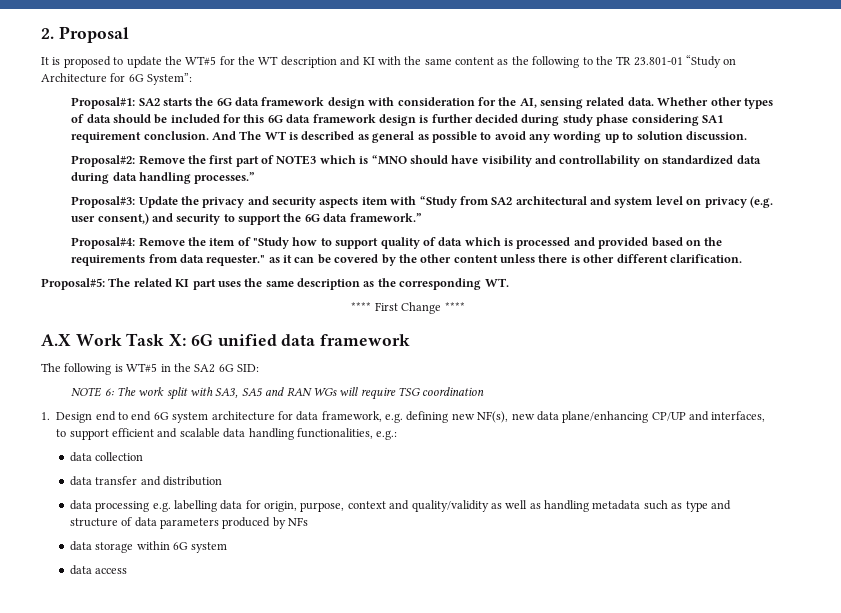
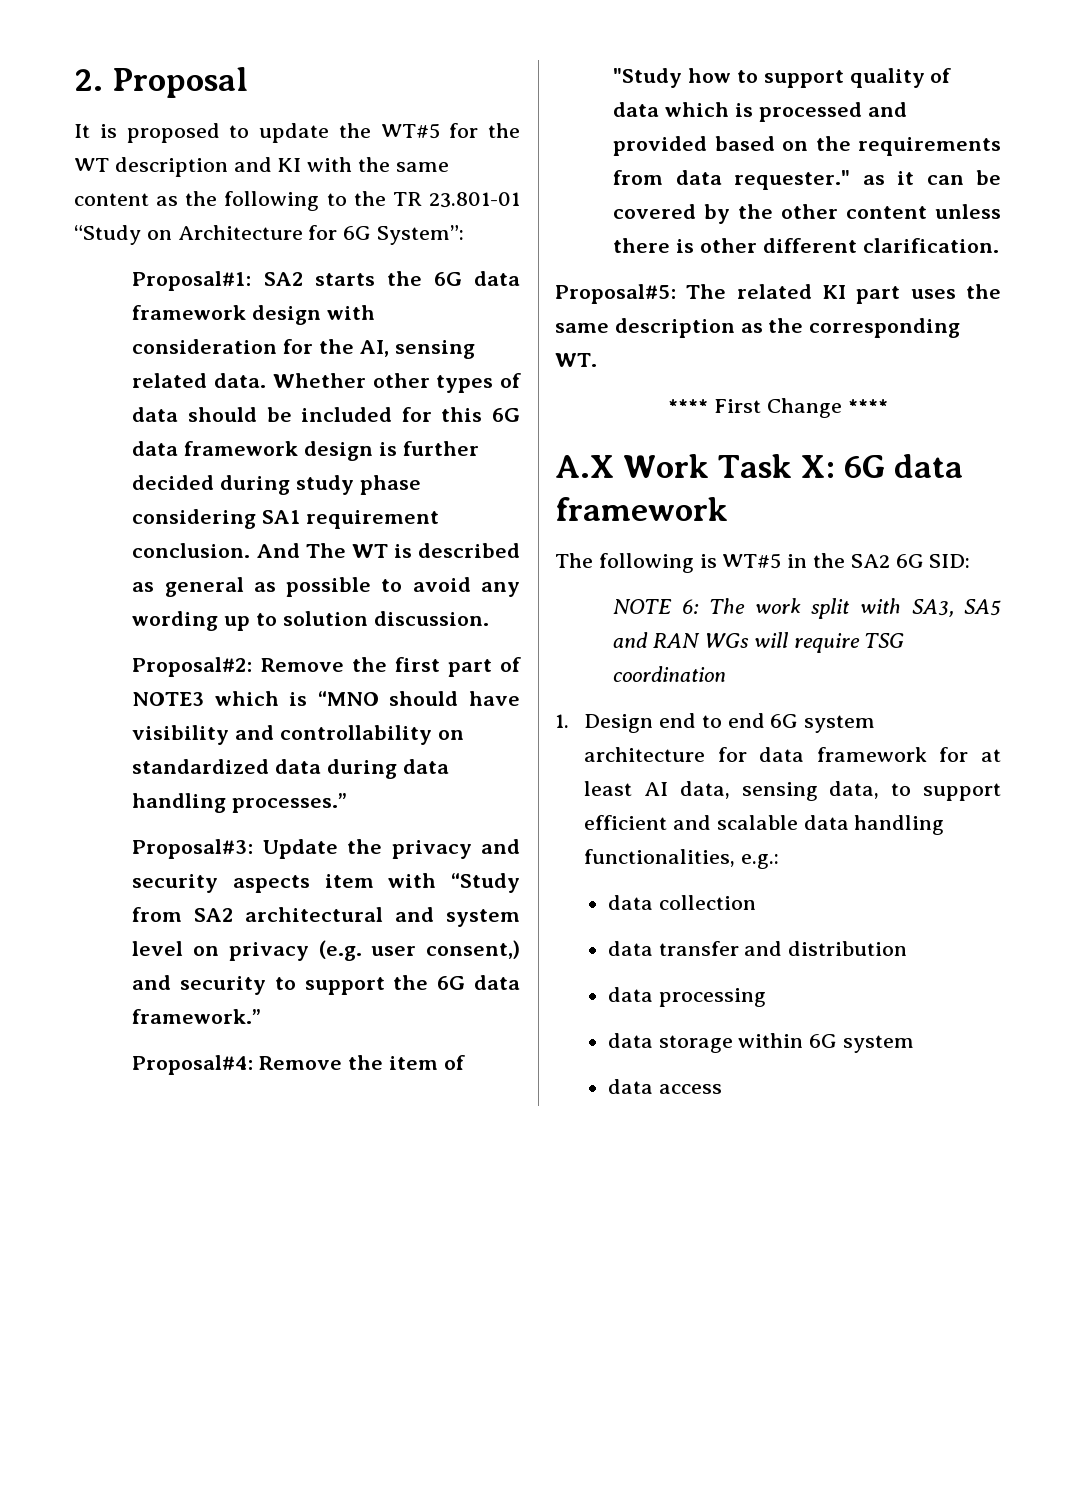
[217,334,277,346] unified -> (886, 466) none
[321,411,766,423] framework, e.g. defining new NF(s), new data plane/enhancing CP/UP and interfaces, -> [816,747,1001,762] [584,781,880,801] framework for at least AI data, sensing data,
[152,500,731,512] [69,517,309,529] e.g. labelling data for origin, purpose, context and quality/validity as well as handling metadata such as type and structure of data parameters produced by NFs -> (766, 997) none

